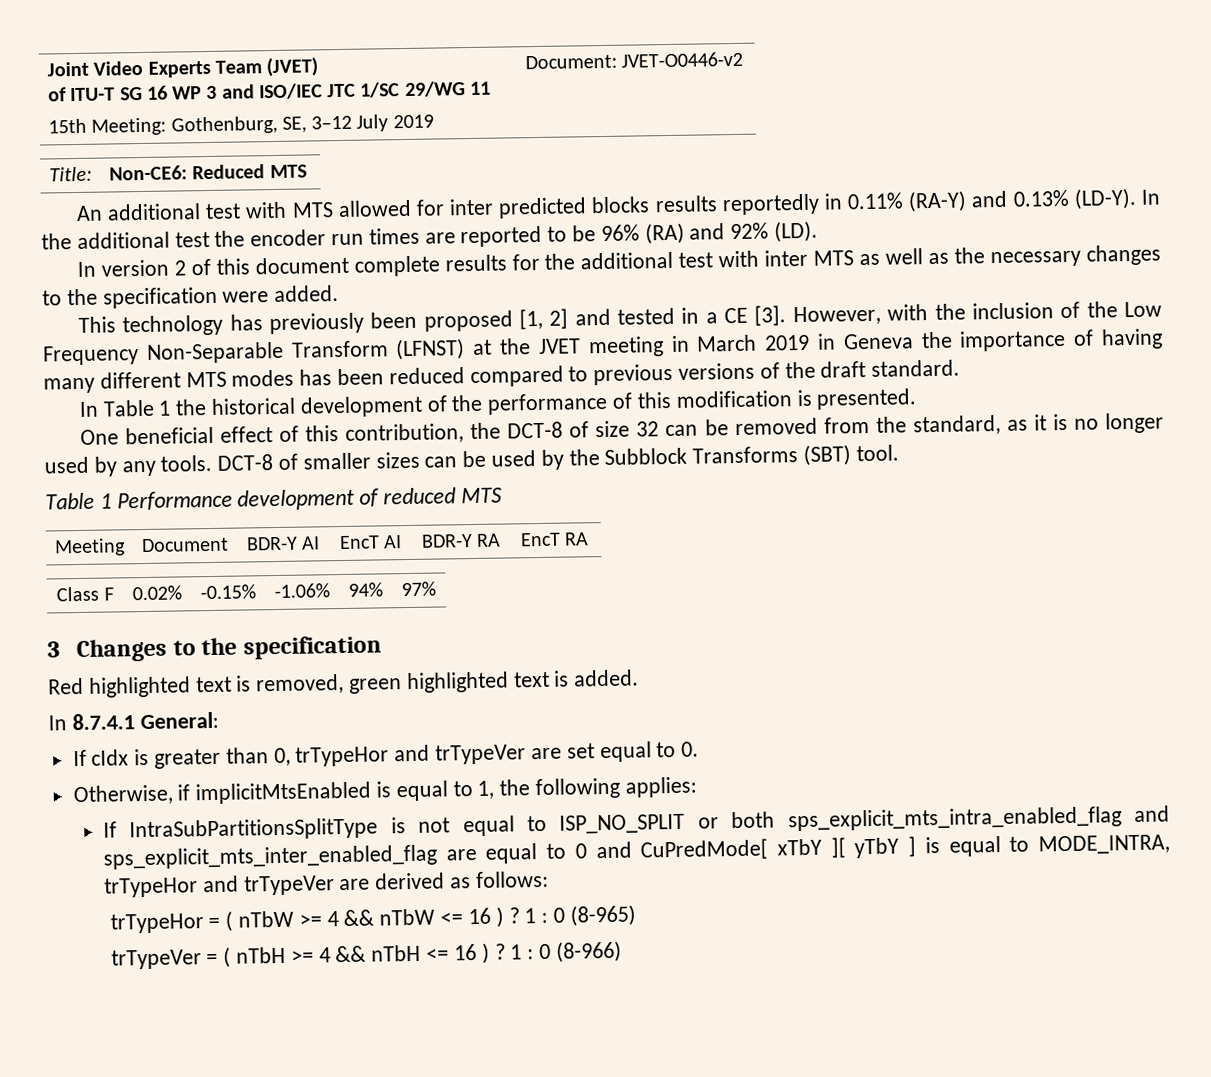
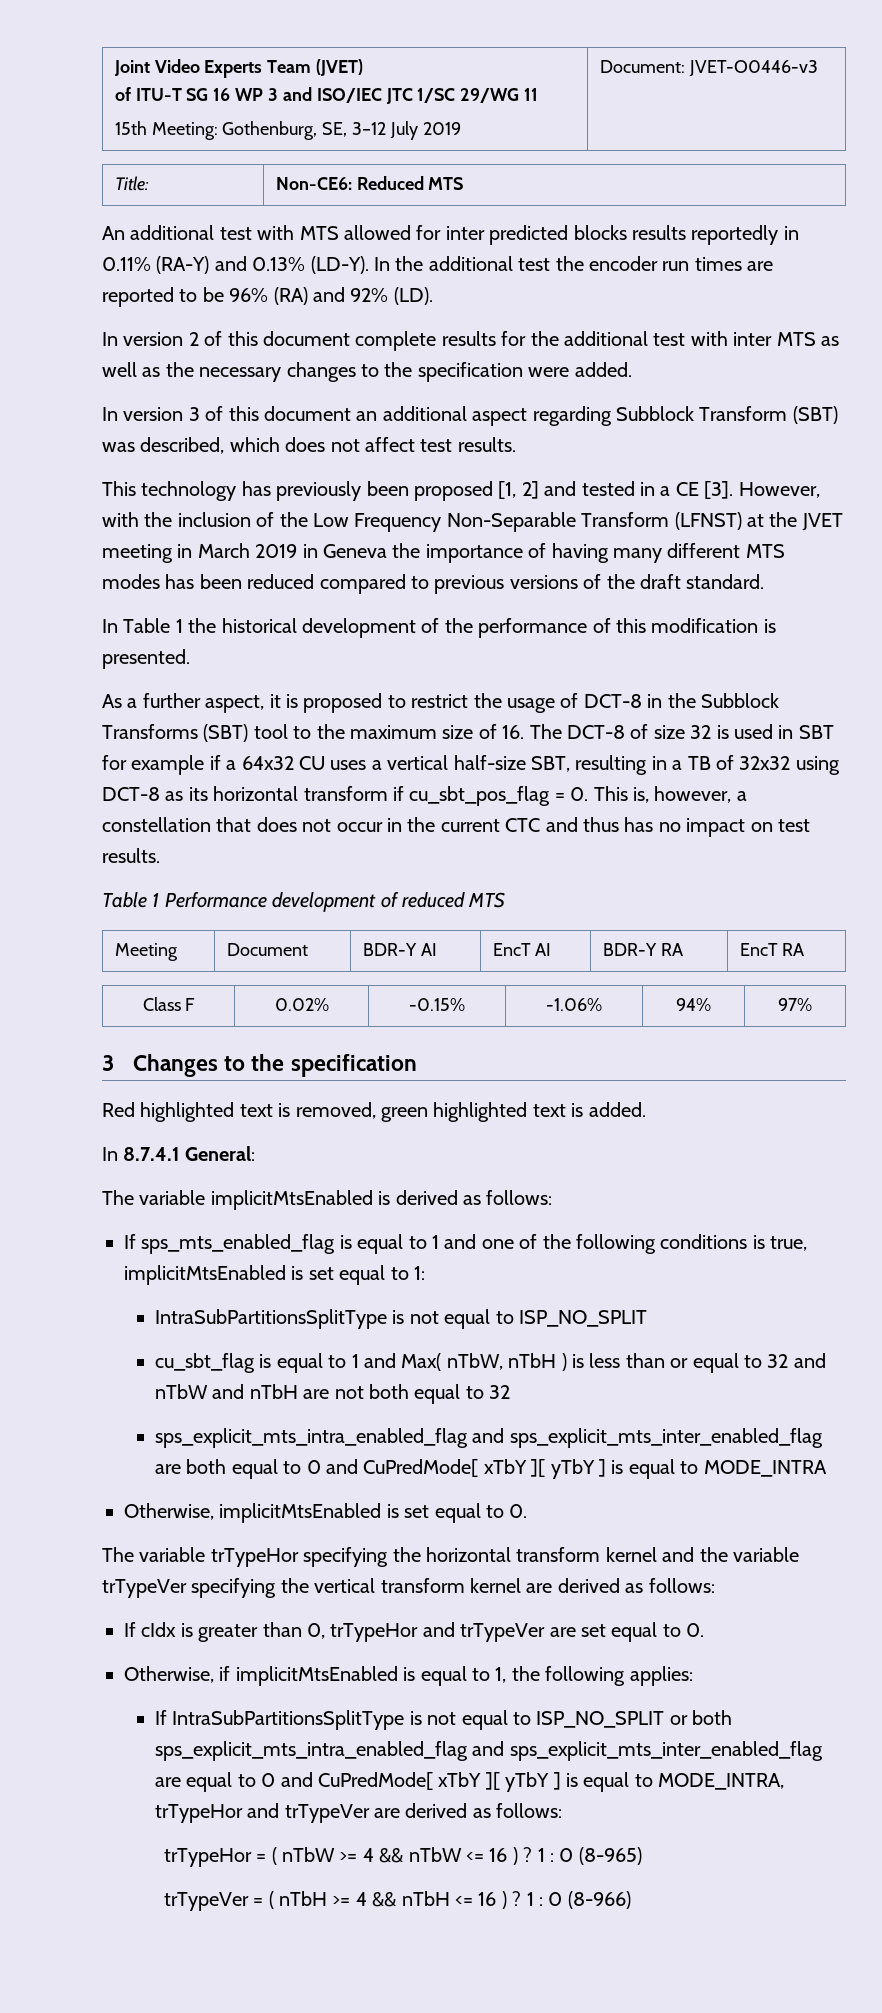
[621,51,744,68] JVET-O0446-v2 -> [688,60,819,77] JVET-O0446-v3
(340, 294) none -> [102,406,838,426] [102,437,516,454] // In version 3 of this document an additional aspect regarding Subblock Transform (SBT) was described, which does not affect test results.
[79,412,1165,445] [44,444,899,477] One beneficial effect of this contribution, the DCT-8 of size 32 can be removed from the standard, as it is no longer used by any tools. DCT-8 of smaller sizes can be used by the Subblock Transforms (SBT) tool. -> [102,693,779,713] [102,724,834,742] [102,755,840,775] [102,786,747,806] [102,817,810,837] [102,848,160,863] As a further aspect, it is proposed to restrict the usage of DCT-8 in the Subblock Transforms (SBT) tool to the maximum size of 16. The DCT-8 of size 32 is used in SBT for example if a 64x32 CU uses a vertical half-size SBT, resulting in a TB of 32x32 using DCT-8 as its horizontal transform if cu_sbt_pos_flag = 0. This is, however, a constellation that does not occur in the current CTC and thus has no impact on test results.
(219, 720) none -> [102,1190,553,1210] [124,1234,808,1254] [124,1265,425,1285] [154,1309,647,1329] [154,1353,826,1373] [154,1384,511,1404] [154,1428,823,1448] [154,1459,827,1479] [124,1503,528,1523] [102,1547,799,1567] [102,1578,715,1598] // The variable implicitMtsEnabled is derived as follows: // If sps_mts_enabled_flag is equal to 1 and one of the following conditions is true, implicitMtsEnabled is set equal to 1: // IntraSubPartitionsSplitType is not equal to ISP_NO_SPLIT // cu_sbt_flag is equal to 1 and Max( nTbW, nTbH ) is less than or equal to 32 and nTbW and nTbH are not both equal to 32 // sps_explicit_mts_intra_enabled_flag and sps_explicit_mts_inter_enabled_flag are both equal to 0 and CuPredMode[ xTbY ][ yTbY ] is equal to MODE_INTRA // Otherwise, implicitMtsEnabled is set equal to 0. // The variable trTypeHor specifying the horizontal transform kernel and the variable trTypeVer specifying the vertical transform kernel are derived as follows:

